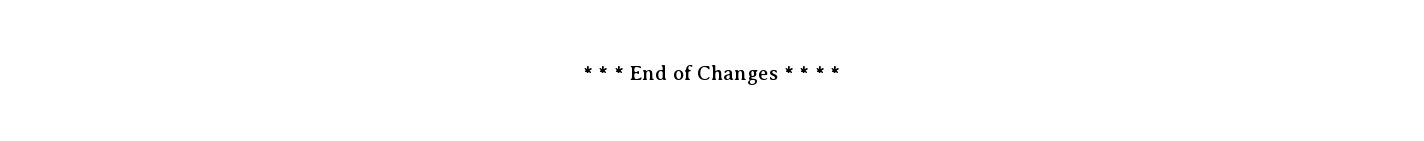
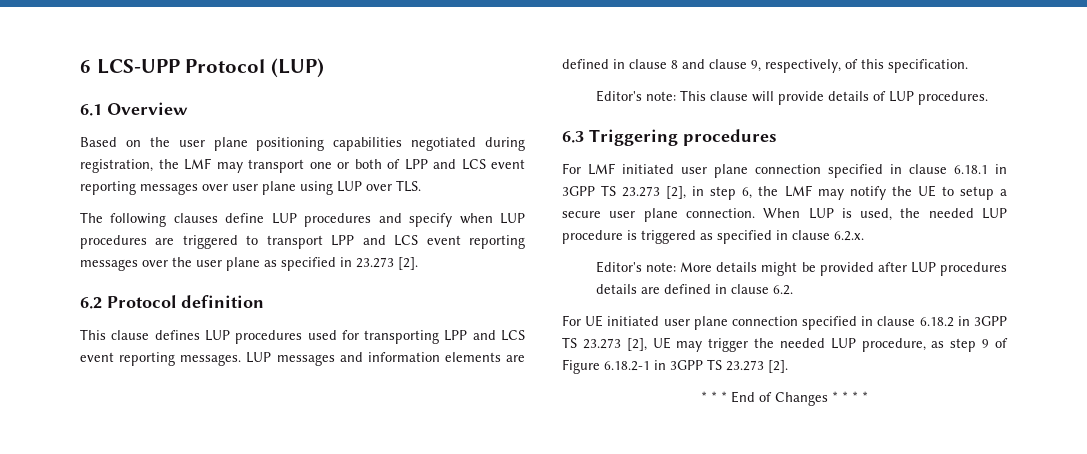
(582, 73) none -> [80,58,324,78] [80,102,188,116] [80,137,525,151] [80,158,525,173] [80,180,421,195] [80,212,526,227] [80,235,526,249] [80,257,418,271] [80,295,264,309] [80,329,525,344] [80,352,525,366] [562,59,968,73] [595,90,988,105] [562,129,777,146] [562,163,1007,178] [562,185,1007,200] [562,208,1007,222] [562,230,864,244] [595,261,1007,276] [595,284,793,295] [562,315,1007,330] [562,337,1009,352] [562,359,788,374] 6 LCS-UPP Protocol (LUP) // 6.1 Overview // Based on the user plane positioning capabilities negotiated during registration, the LMF may transport one or both of LPP and LCS event reporting messages over user plane using LUP over TLS. // The following clauses define LUP procedures and specify when LUP procedures are triggered to transport LPP and LCS event reporting messages over the user plane as specified in 23.273 [2]. // 6.2 Protocol definition // This clause defines LUP procedures used for transporting LPP and LCS event reporting messages. LUP messages and information elements are defined in clause 8 and clause 9, respectively, of this specification. // Editor's note: This clause will provide details of LUP procedures. // 6.3 Triggering procedures // For LMF initiated user plane connection specified in clause 6.18.1 in 3GPP TS 23.273 [2], in step 6, the LMF may notify the UE to setup a secure user plane connection. When LUP is used, the needed LUP procedure is triggered as specified in clause 6.2.x. // Editor's note: More details might be provided after LUP procedures details are defined in clause 6.2. // For UE initiated user plane connection specified in clause 6.18.2 in 3GPP TS 23.273 [2], UE may trigger the needed LUP procedure, as step 9 of Figure 6.18.2-1 in 3GPP TS 23.273 [2]. //

